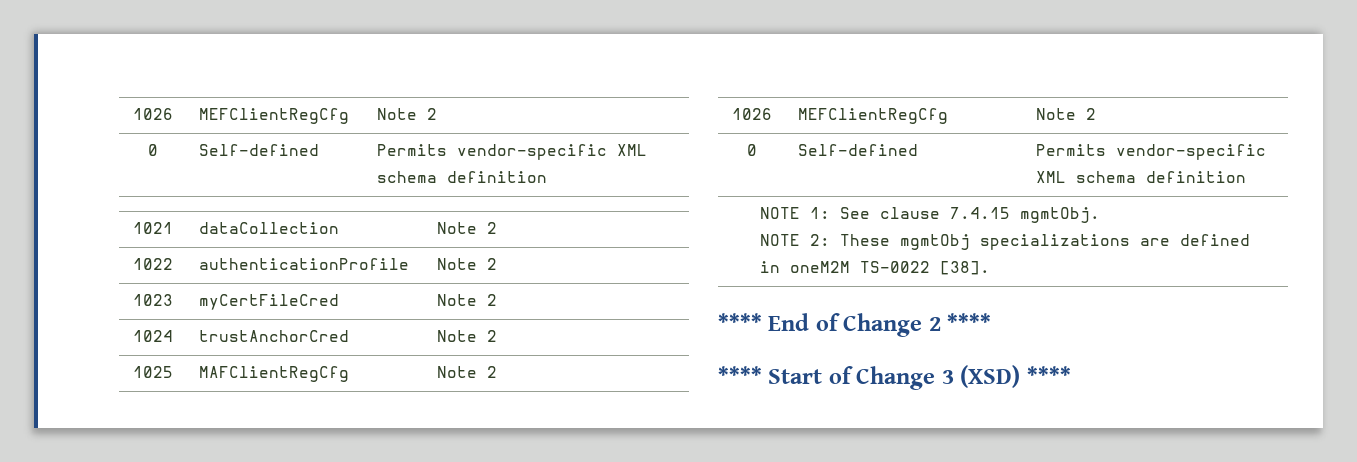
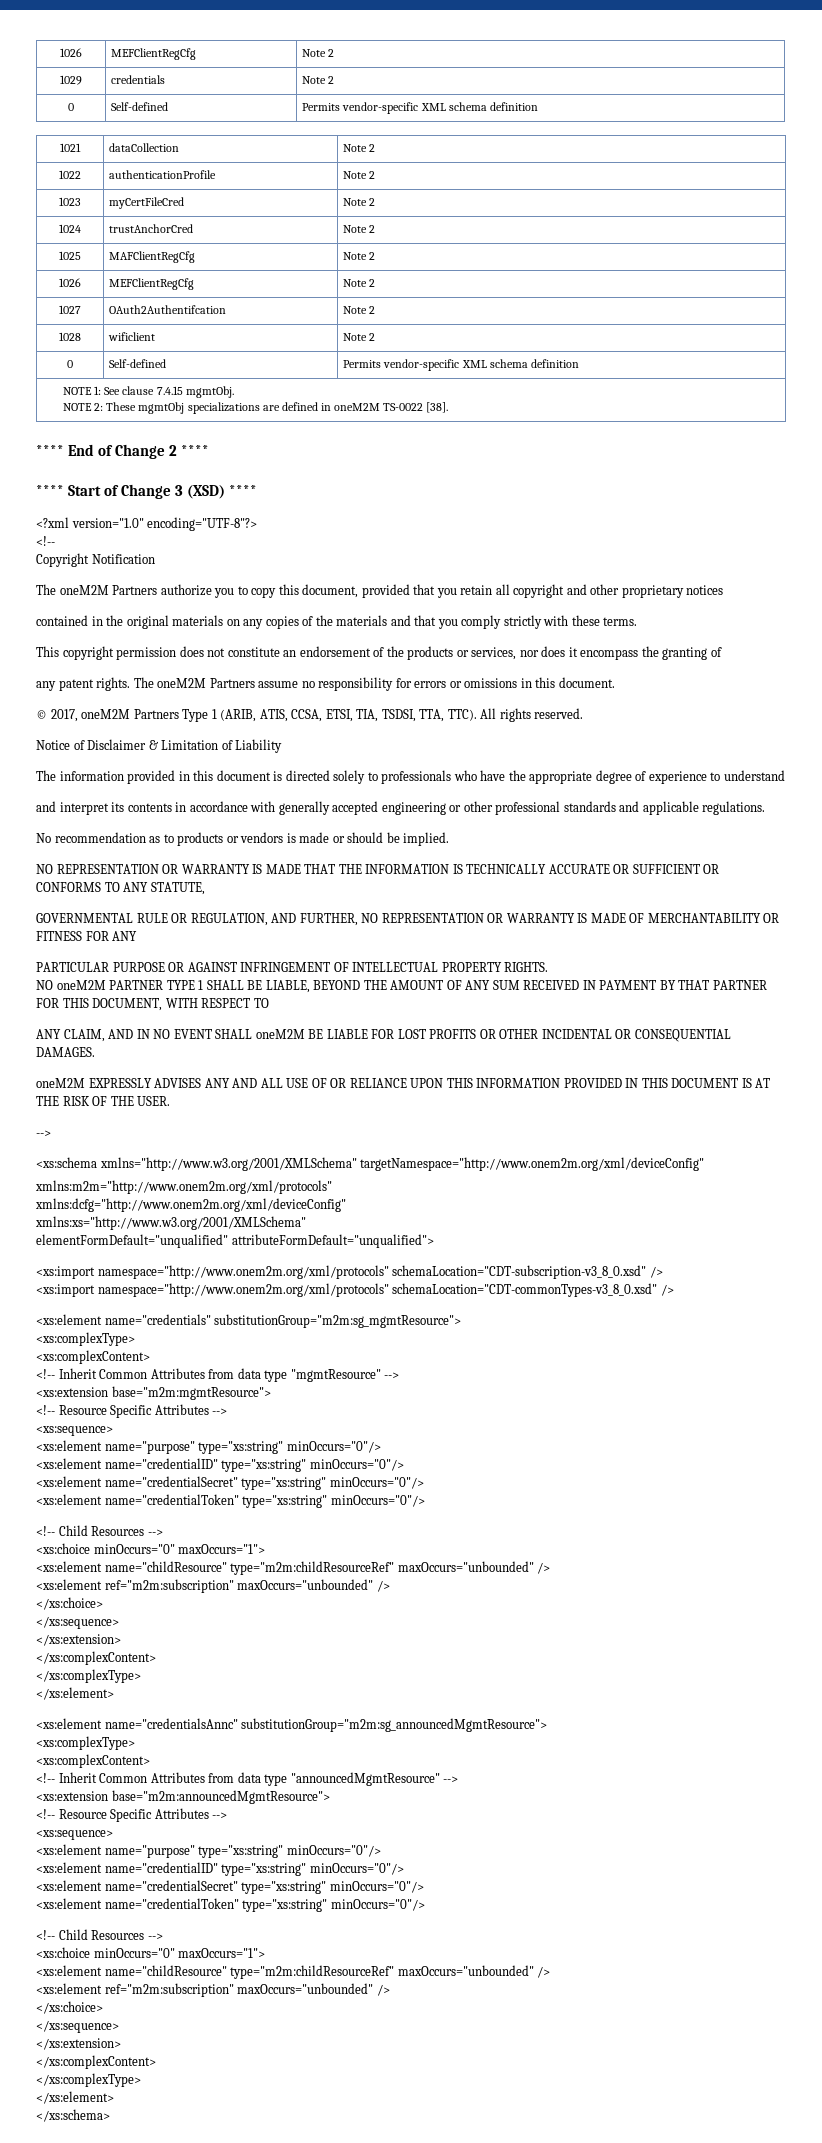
[133,108,173,120] [199,108,350,124] [377,108,438,120] 1026 | MEFClientRegCfg | Note 2 -> [60,48,82,57] [111,48,197,60] [302,49,335,57] [60,75,82,85] [111,75,166,84] [302,76,335,84] 1026 | MEFClientRegCfg | Note 2 // 1029 | credentials | Note 2
(1097, 114) none -> [59,305,81,314] [109,305,227,314] [343,306,376,314] [59,332,81,341] [108,332,156,341] [343,333,376,341] // 1027 | OAuth2Authentifcation | Note 2 // 1028 | wificlient | Note 2
(1071, 375) none -> [36,517,258,531] [36,536,55,546] [36,553,155,567] [36,584,724,598] [36,615,638,629] [36,646,722,660] [36,677,615,691] [36,708,584,722] [36,739,283,753] [36,770,785,784] [36,801,766,815] [36,832,450,846] [36,864,720,874] [36,882,205,895] [36,913,780,926] [36,931,138,941] [36,962,549,972] [36,980,767,993] [36,998,269,1011] [36,1029,731,1042] [36,1047,95,1057] [36,1078,771,1088] [36,1096,171,1106] [36,1130,51,1137] [36,1157,705,1171] [35,1180,332,1194] [35,1198,346,1212] [35,1216,306,1230] [36,1234,434,1248] [36,1265,663,1279] [36,1283,674,1297] [36,1314,462,1328] [36,1332,135,1346] [36,1350,150,1364] [36,1368,400,1382] [36,1386,271,1400] [36,1404,228,1418] [36,1426,113,1436] [36,1440,381,1454] [36,1458,404,1472] [36,1476,424,1490] [36,1494,425,1508] [36,1525,163,1536] [36,1543,266,1554] [36,1561,551,1575] [36,1579,390,1593] [36,1597,103,1610] [36,1616,119,1629] [36,1634,121,1646] [36,1651,156,1665] [36,1669,141,1683] [36,1687,114,1700] [36,1718,548,1732] [36,1736,135,1750] [36,1754,150,1768] [36,1772,459,1786] [36,1790,330,1804] [36,1808,228,1822] [36,1830,113,1840] [36,1844,381,1858] [36,1862,404,1876] [36,1880,424,1894] [36,1898,425,1912] [36,1929,163,1940] [36,1947,266,1958] [36,1965,551,1979] [36,1983,390,1997] [36,2001,103,2014] [36,2020,119,2033] [36,2038,121,2050] [36,2055,156,2069] [36,2073,141,2087] [36,2091,114,2104] [36,2109,110,2122] // <?xml version="1.0" encoding="UTF-8"?> // <!-- // Copyright Notification // The oneM2M Partners authorize you to copy this document, provided that you retain all copyright and other proprietary notices // contained in the original materials on any copies of the materials and that you comply strictly with these terms. // This copyright permission does not constitute an endorsement of the products or services, nor does it encompass the granting of // any patent rights. The oneM2M Partners assume no responsibility for errors or omissions in this document. // © 2017, oneM2M Partners Type 1 (ARIB, ATIS, CCSA, ETSI, TIA, TSDSI, TTA, TTC). All rights reserved. // Notice of Disclaimer & Limitation of Liability // The information provided in this document is directed solely to professionals who have the appropriate degree of experience to understand // and interpret its contents in accordance with generally accepted engineering or other professional standards and applicable regulations. // No recommendation as to products or vendors is made or should be implied. // NO REPRESENTATION OR WARRANTY IS MADE THAT THE INFORMATION IS TECHNICALLY ACCURATE OR SUFFICIENT OR CONFORMS TO ANY STATUTE, // GOVERNMENTAL RULE OR REGULATION, AND FURTHER, NO REPRESENTATION OR WARRANTY IS MADE OF MERCHANTABILITY OR FITNESS FOR ANY // PARTICULAR PURPOSE OR AGAINST INFRINGEMENT OF INTELLECTUAL PROPERTY RIGHTS. // NO oneM2M PARTNER TYPE 1 SHALL BE LIABLE, BEYOND THE AMOUNT OF ANY SUM RECEIVED IN PAYMENT BY THAT PARTNER FOR THIS DOCUMENT, WITH RESPECT TO // ANY CLAIM, AND IN NO EVENT SHALL oneM2M BE LIABLE FOR LOST PROFITS OR OTHER INCIDENTAL OR CONSEQUENTIAL DAMAGES. // oneM2M EXPRESSLY ADVISES ANY AND ALL USE OF OR RELIANCE UPON THIS INFORMATION PROVIDED IN THIS DOCUMENT IS AT THE RISK OF THE USER. // --> // <xs:schema xmlns="http://www.w3.org/2001/XMLSchema" targetNamespace="http://www.onem2m.org/xml/deviceConfig" // xmlns:m2m="http://www.onem2m.org/xml/protocols" // xmlns:dcfg="http://www.onem2m.org/xml/deviceConfig" // xmlns:xs="http://www.w3.org/2001/XMLSchema" // elementFormDefault="unqualified" attributeFormDefault="unqualified"> // <xs:import namespace="http://www.onem2m.org/xml/protocols" schemaLocation="CDT-subscription-v3_8_0.xsd" /> // <xs:import namespace="http://www.onem2m.org/xml/protocols" schemaLocation="CDT-commonTypes-v3_8_0.xsd" /> // <xs:element name="credentials" substitutionGroup="m2m:sg_mgmtResource"> // <xs:complexType> // <xs:complexContent> // <!-- Inherit Common Attributes from data type "mgmtResource" --> // <xs:extension base="m2m:mgmtResource"> // <!-- Resource Specific Attributes --> // <xs:sequence> // <xs:element name="purpose" type="xs:string" minOccurs="0"/> // <xs:element name="credentialID" type="xs:string" minOccurs="0"/> // <xs:element name="credentialSecret" type="xs:string" minOccurs="0"/> // <xs:element name="credentialToken" type="xs:string" minOccurs="0"/> // <!-- Child Resources --> // <xs:choice minOccurs="0" maxOccurs="1"> // <xs:element name="childResource" type="m2m:childResourceRef" maxOccurs="unbounded" /> // <xs:element ref="m2m:subscription" maxOccurs="unbounded" /> // </xs:choice> // </xs:sequence> // </xs:extension> // </xs:complexContent> // </xs:complexType> // </xs:element> // <xs:element name="credentialsAnnc" substitutionGroup="m2m:sg_announcedMgmtResource"> // <xs:complexType> // <xs:complexContent> // <!-- Inherit Common Attributes from data type "announcedMgmtResource" --> // <xs:extension base="m2m:announcedMgmtResource"> // <!-- Resource Specific Attributes --> // <xs:sequence> // <xs:element name="purpose" type="xs:string" minOccurs="0"/> // <xs:element name="credentialID" type="xs:string" minOccurs="0"/> // <xs:element name="credentialSecret" type="xs:string" minOccurs="0"/> // <xs:element name="credentialToken" type="xs:string" minOccurs="0"/> // <!-- Child Resources --> // <xs:choice minOccurs="0" maxOccurs="1"> // <xs:element name="childResource" type="m2m:childResourceRef" maxOccurs="unbounded" /> // <xs:element ref="m2m:subscription" maxOccurs="unbounded" /> // </xs:choice> // </xs:sequence> // </xs:extension> // </xs:complexContent> // </xs:complexType> // </xs:element> // </xs:schema>

